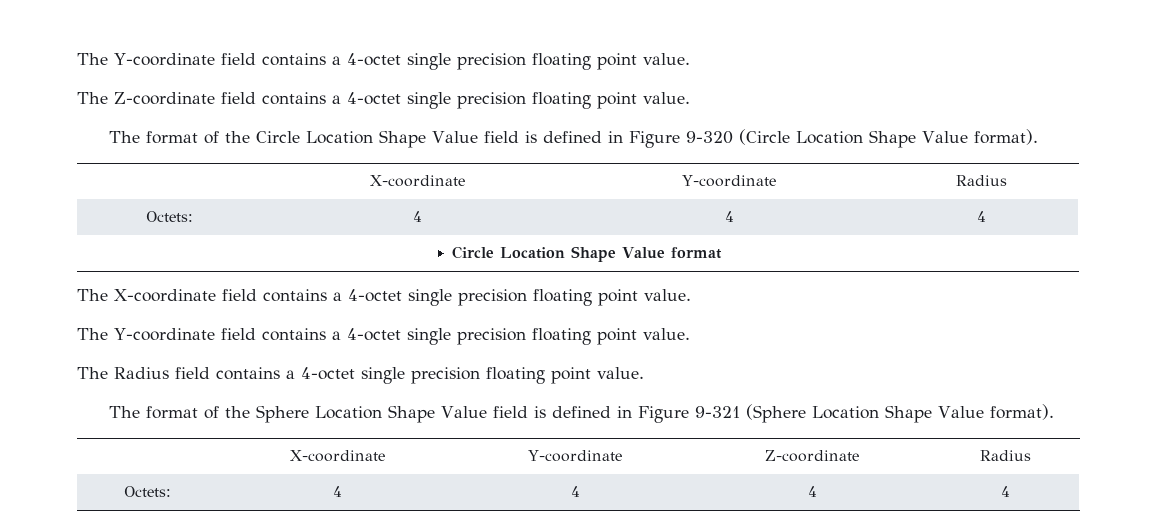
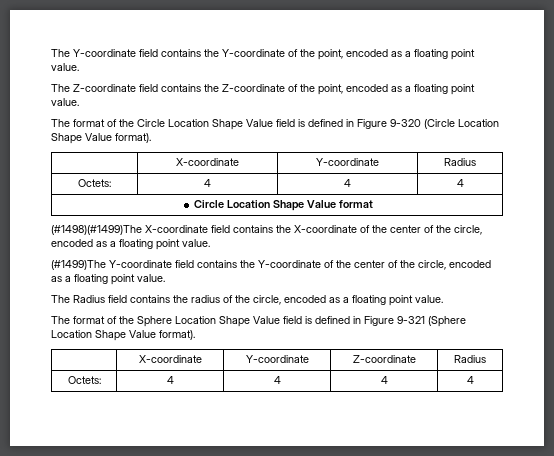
[77,53,526,70] The Y-coordinate field contains a 4-octet single precision -> [51,49,411,60] The Y-coordinate field contains the Y-coordinate of the point, encoded as a
[332,92,526,109] a 4-octet single precision -> [204,84,411,95] the Z-coordinate of the point, encoded as a
[77,289,108,301] The -> [51,225,142,235] (#1498)(#1499)The
[333,289,691,306] [77,328,526,345] a 4-octet single precision floating point value. // The Y-coordinate field contains a 4-octet single precision -> [276,225,482,235] [51,239,210,250] [51,260,491,270] [51,276,71,282] the X-coordinate of the center of the circle, encoded as a floating point value. // (#1499)The Y-coordinate field contains the Y-coordinate of the center of the circle, encoded as a
[286,367,480,384] a 4-octet single precision -> [173,295,349,305] the radius of the circle, encoded as a

